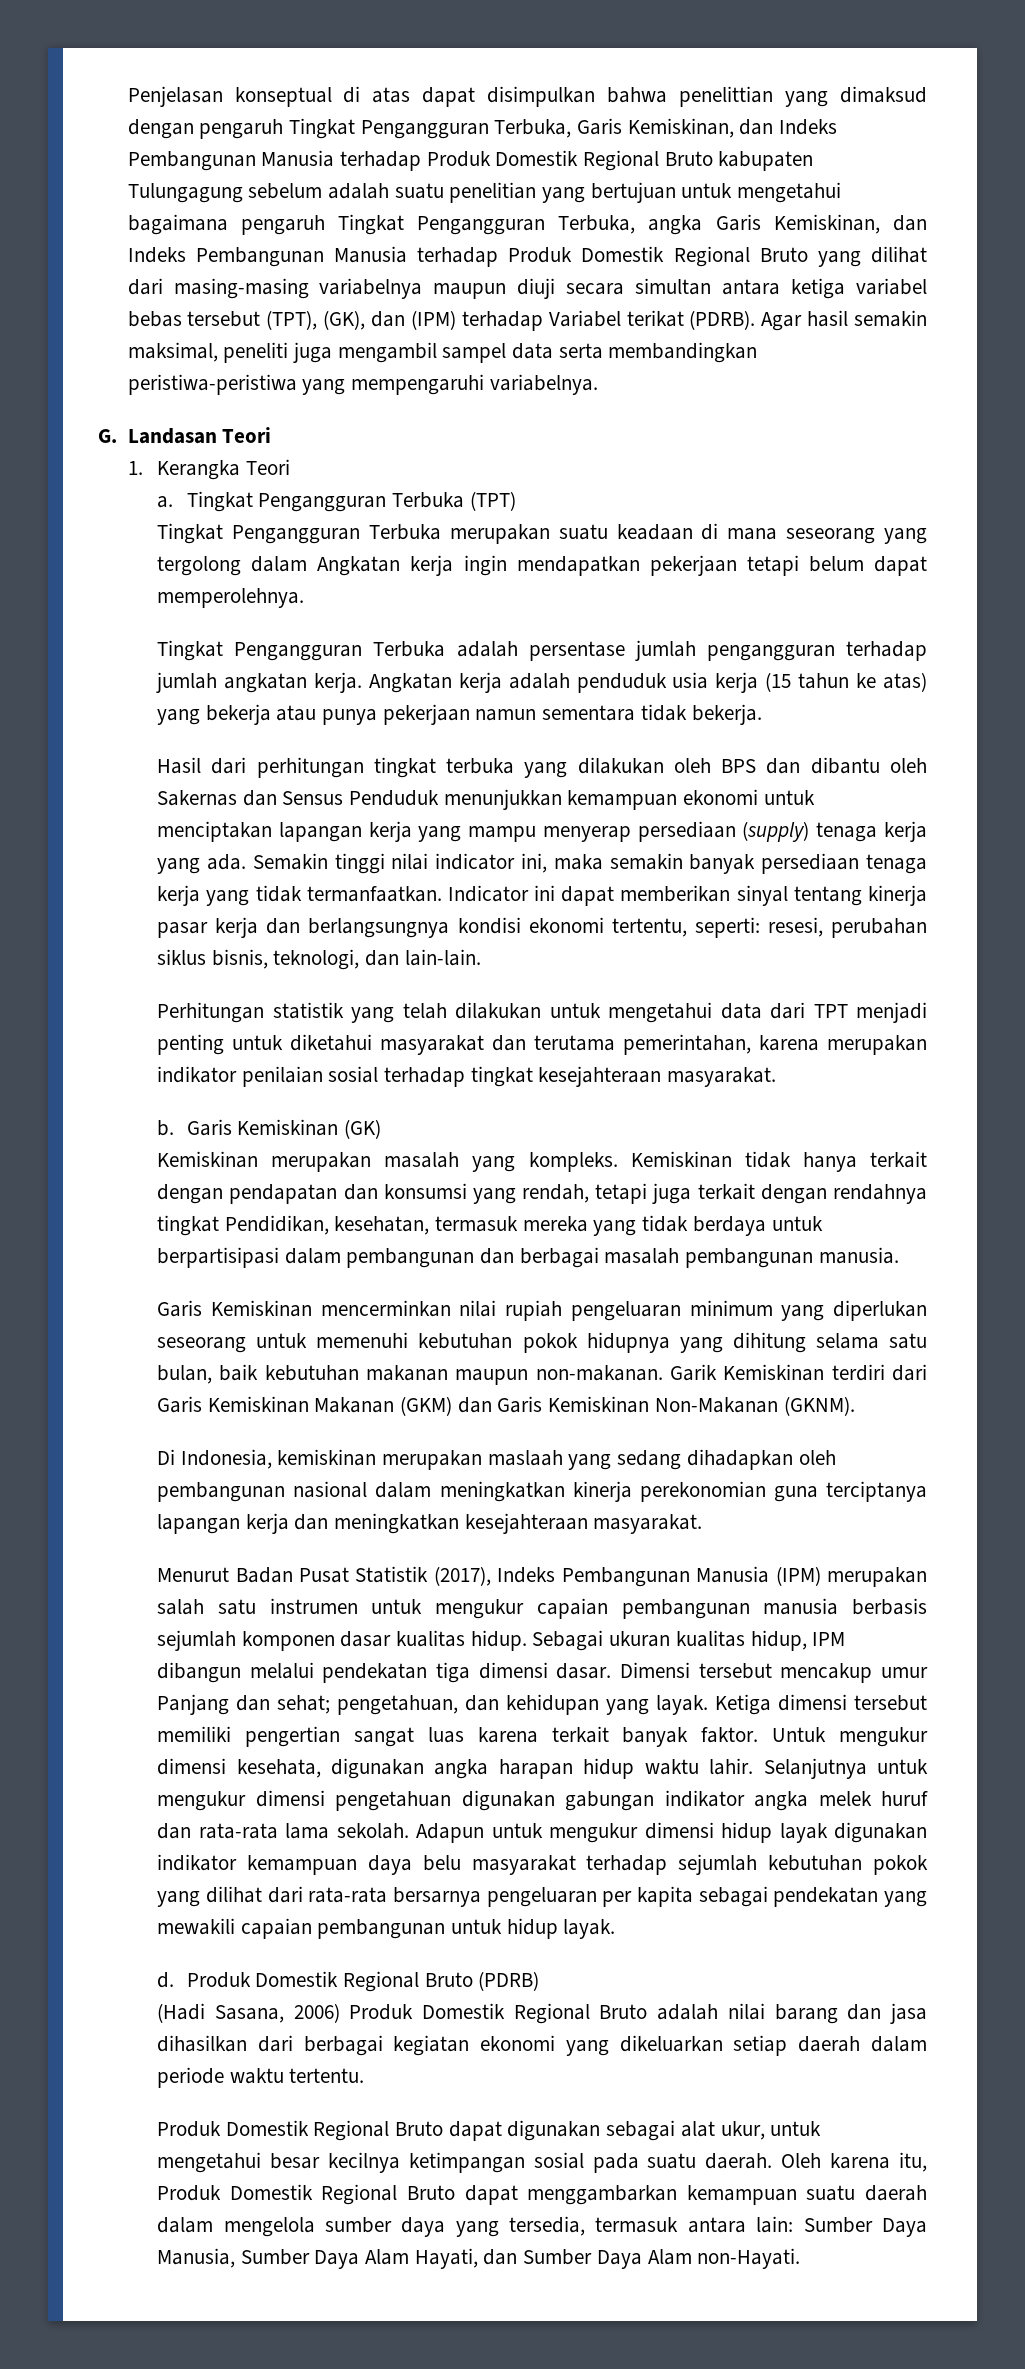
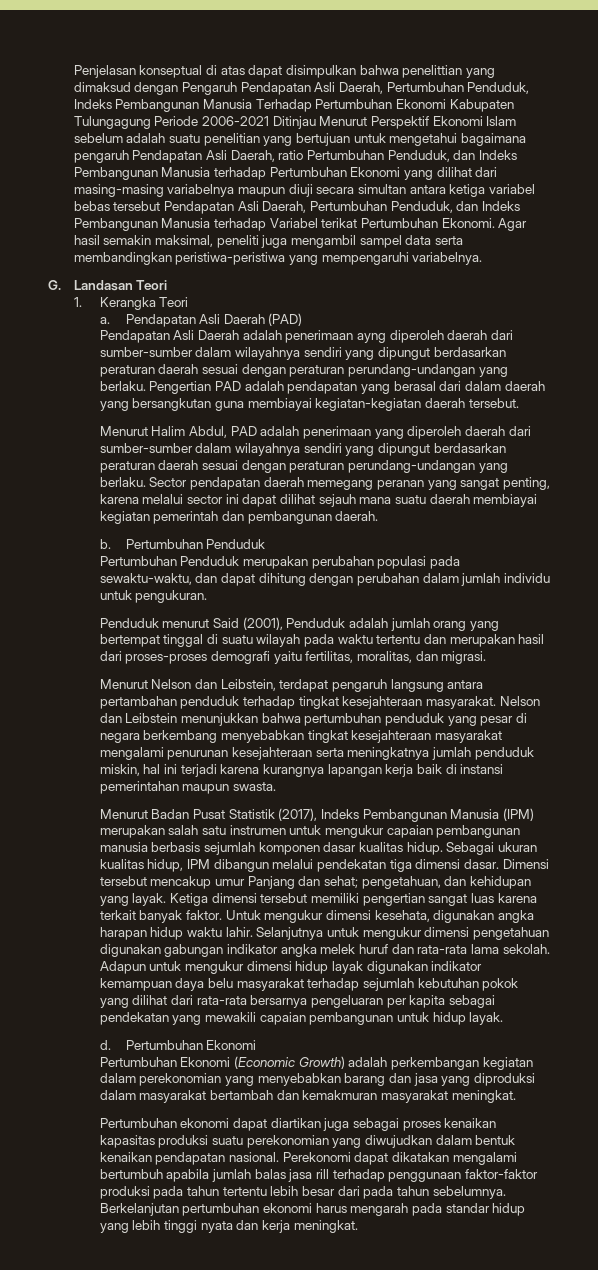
[199,118,837,139] [127,150,814,171] [127,183,243,203] pengaruh Tingkat Pengangguran Terbuka, Garis Kemiskinan, dan Indeks Pembangunan Manusia terhadap Produk Domestik Regional Bruto kabupaten Tulungagung -> [182,82,530,95] [73,99,514,112] [73,116,517,129] Pengaruh Pendapatan Asli Daerah, Pertumbuhan Penduduk, Indeks Pembangunan Manusia Terhadap Pertumbuhan Ekonomi Kabupaten Tulungagung Periode 2006-2021 Ditinjau Menurut Perspektif Ekonomi Islam
[337,214,927,235] [127,246,808,267] Tingkat Pengangguran Terbuka, angka Garis Kemiskinan, dan Indeks Pembangunan Manusia terhadap Produk Domestik Regional Bruto -> [132,150,518,163] [73,167,401,180] Pendapatan Asli Daerah, ratio Pertumbuhan Penduduk, dan Indeks Pembangunan Manusia terhadap Pertumbuhan Ekonomi
[266,310,456,330] (TPT), (GK), dan (IPM) -> [164,201,521,214] [73,218,211,231] Pendapatan Asli Daerah, Pertumbuhan Penduduk, dan Indeks Pembangunan Manusia
[689,310,756,330] (PDRB). -> [361,218,495,228] Pertumbuhan Ekonomi.
[186,491,516,512] [157,523,928,544] [157,555,927,576] [157,588,305,608] [157,640,927,661] [156,672,927,693] [157,704,762,725] [157,757,928,778] [157,789,815,810] [157,821,927,842] [157,853,928,874] [157,885,927,906] [157,917,927,938] [157,949,481,970] [157,1002,927,1023] [157,1034,927,1055] [157,1066,777,1087] [157,1119,382,1139] [157,1151,927,1172] [157,1183,927,1204] [157,1215,823,1236] [157,1247,899,1268] [157,1300,927,1321] [157,1332,927,1353] [157,1364,927,1385] [157,1396,855,1416] [157,1449,836,1470] [157,1481,927,1502] [157,1513,703,1534] Tingkat Pengangguran Terbuka (TPT) // Tingkat Pengangguran Terbuka merupakan suatu keadaan di mana seseorang yang tergolong dalam Angkatan kerja ingin mendapatkan pekerjaan tetapi belum dapat memperolehnya. // Tingkat Pengangguran Terbuka adalah persentase jumlah pengangguran terhadap jumlah angkatan kerja. Angkatan kerja adalah penduduk usia kerja (15 tahun ke atas) yang bekerja atau punya pekerjaan namun sementara tidak bekerja. // Hasil dari perhitungan tingkat terbuka yang dilakukan oleh BPS dan dibantu oleh Sakernas dan Sensus Penduduk menunjukkan kemampuan ekonomi untuk menciptakan lapangan kerja yang mampu menyerap persediaan (supply) tenaga kerja yang ada. Semakin tinggi nilai indicator ini, maka semakin banyak persediaan tenaga kerja yang tidak termanfaatkan. Indicator ini dapat memberikan sinyal tentang kinerja pasar kerja dan berlangsungnya kondisi ekonomi tertentu, seperti: resesi, perubahan siklus bisnis, teknologi, dan lain-lain. // Perhitungan statistik yang telah dilakukan untuk mengetahui data dari TPT menjadi penting untuk diketahui masyarakat dan terutama pemerintahan, karena merupakan indikator penilaian sosial terhadap tingkat kesejahteraan masyarakat. // b. Garis Kemiskinan (GK) // Kemiskinan merupakan masalah yang kompleks. Kemiskinan tidak hanya terkait dengan pendapatan dan konsumsi yang rendah, tetapi juga terkait dengan rendahnya tingkat Pendidikan, kesehatan, termasuk mereka yang tidak berdaya untuk berpartisipasi dalam pembangunan dan berbagai masalah pembangunan manusia. // Garis Kemiskinan mencerminkan nilai rupiah pengeluaran minimum yang diperlukan seseorang untuk memenuhi kebutuhan pokok hidupnya yang dihitung selama satu bulan, baik kebutuhan makanan maupun non-makanan. Garik Kemiskinan terdiri dari Garis Kemiskinan Makanan (GKM) dan Garis Kemiskinan Non-Makanan (GKNM). // Di Indonesia, kemiskinan merupakan maslaah yang sedang dihadapkan oleh pembangunan nasional dalam meningkatkan kinerja perekonomian guna terciptanya lapangan kerja dan meningkatkan kesejahteraan masyarakat. -> [125,313,303,327] [99,330,513,343] [99,347,506,360] [99,364,508,377] [99,381,545,394] [99,398,519,411] [99,426,531,439] [99,443,506,456] [99,460,508,473] [99,477,550,490] [99,494,538,507] [99,511,379,524] [99,539,266,549] [99,556,460,569] [99,573,550,586] [99,590,208,603] [99,617,499,631] [99,634,545,647] [99,651,487,664] [99,679,484,692] [99,696,540,709] [99,713,527,726] [99,730,502,743] [99,747,534,760] [99,764,504,777] [99,781,276,794] Pendapatan Asli Daerah (PAD) // Pendapatan Asli Daerah adalah penerimaan ayng diperoleh daerah dari sumber-sumber dalam wilayahnya sendiri yang dipungut berdasarkan peraturan daerah sesuai dengan peraturan perundang-undangan yang berlaku. Pengertian PAD adalah pendapatan yang berasal dari dalam daerah yang bersangkutan guna membiayai kegiatan-kegiatan daerah tersebut. // Menurut Halim Abdul, PAD adalah penerimaan yang diperoleh daerah dari sumber-sumber dalam wilayahnya sendiri yang dipungut berdasarkan peraturan daerah sesuai dengan peraturan perundang-undangan yang berlaku. Sector pendapatan daerah memegang peranan yang sangat penting, karena melalui sector ini dapat dilihat sejauh mana suatu daerah membiayai kegiatan pemerintah dan pembangunan daerah. // b. Pertumbuhan Penduduk // Pertumbuhan Penduduk merupakan perubahan populasi pada sewaktu-waktu, dan dapat dihitung dengan perubahan dalam jumlah individu untuk pengukuran. // Penduduk menurut Said (2001), Penduduk adalah jumlah orang yang bertempat tinggal di suatu wilayah pada waktu tertentu dan merupakan hasil dari proses-proses demografi yaitu fertilitas, moralitas, dan migrasi. // Menurut Nelson dan Leibstein, terdapat pengaruh langsung antara pertambahan penduduk terhadap tingkat kesejahteraan masyarakat. Nelson dan Leibstein menunjukkan bahwa pertumbuhan penduduk yang pesar di negara berkembang menyebabkan tingkat kesejahteraan masyarakat mengalami penurunan kesejahteraan serta meningkatnya jumlah penduduk miskin, hal ini terjadi karena kurangnya lapangan kerja baik di instansi pemerintahan maupun swasta.
[186,1971,540,1992] [157,2003,927,2024] [157,2035,927,2056] [157,2067,365,2088] [157,2120,822,2141] [157,2152,927,2173] [157,2184,927,2205] [157,2216,927,2237] [157,2248,801,2269] Produk Domestik Regional Bruto (PDRB) // (Hadi Sasana, 2006) Produk Domestik Regional Bruto adalah nilai barang dan jasa dihasilkan dari berbagai kegiatan ekonomi yang dikeluarkan setiap daerah dalam periode waktu tertentu. // Produk Domestik Regional Bruto dapat digunakan sebagai alat ukur, untuk mengetahui besar kecilnya ketimpangan sosial pada suatu daerah. Oleh karena itu, Produk Domestik Regional Bruto dapat menggambarkan kemampuan suatu daerah dalam mengelola sumber daya yang tersedia, termasuk antara lain: Sumber Daya Manusia, Sumber Daya Alam Hayati, dan Sumber Daya Alam non-Hayati. -> [125,1040,257,1050] [99,1056,533,1070] [99,1073,535,1086] [99,1090,516,1103] [99,1118,497,1131] [99,1135,516,1148] [99,1152,517,1165] [99,1169,538,1182] [99,1186,506,1199] [99,1203,526,1216] [99,1220,358,1233] Pertumbuhan Ekonomi // Pertumbuhan Ekonomi (Economic Growth) adalah perkembangan kegiatan dalam perekonomian yang menyebabkan barang dan jasa yang diproduksi dalam masyarakat bertambah dan kemakmuran masyarakat meningkat. // Pertumbuhan ekonomi dapat diartikan juga sebagai proses kenaikan kapasitas produksi suatu perekonomian yang diwujudkan dalam bentuk kenaikan pendapatan nasional. Perekonomi dapat dikatakan mengalami bertumbuh apabila jumlah balas jasa rill terhadap penggunaan faktor-faktor produksi pada tahun tertentu lebih besar dari pada tahun sebelumnya. Berkelanjutan pertumbuhan ekonomi harus mengarah pada standar hidup yang lebih tinggi nyata dan kerja meningkat.

